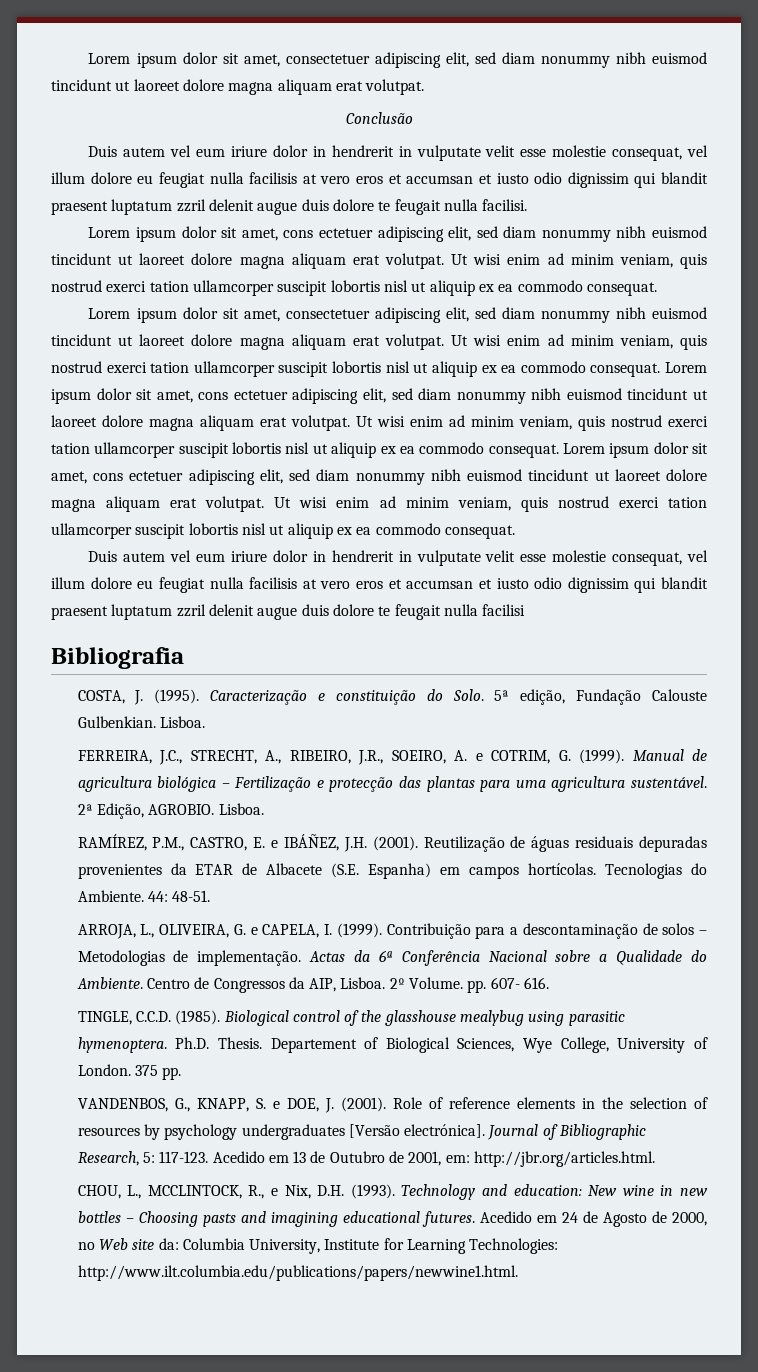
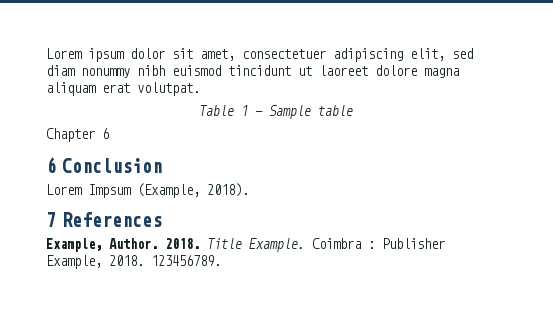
[345,112,413,124] [88,145,708,161] [51,172,708,188] [51,199,528,215] [88,226,708,242] [51,253,707,269] [51,280,657,296] [88,307,707,323] [51,334,707,350] [51,361,708,377] [51,388,708,404] [51,415,708,431] [51,442,708,458] [51,469,708,485] [51,496,708,512] [51,523,515,539] [88,550,708,566] [51,577,708,593] [51,604,526,620] [51,647,184,669] [77,689,707,705] [77,716,205,728] [77,749,707,765] [77,776,707,792] [77,803,264,819] [77,834,707,852] [77,863,707,879] [77,890,211,902] [77,923,707,939] [77,950,707,966] [76,977,550,993] [77,1010,625,1026] [77,1037,709,1053] [77,1064,182,1080] [77,1097,708,1113] [77,1124,647,1140] [77,1151,656,1167] [77,1184,708,1200] [77,1211,707,1227] [77,1238,559,1254] [77,1265,518,1281] Conclusão // Duis autem vel eum iriure dolor in hendrerit in vulputate velit esse molestie consequat, vel illum dolore eu feugiat nulla facilisis at vero eros et accumsan et iusto odio dignissim qui blandit praesent luptatum zzril delenit augue duis dolore te feugait nulla facilisi. // Lorem ipsum dolor sit amet, cons ectetuer adipiscing elit, sed diam nonummy nibh euismod tincidunt ut laoreet dolore magna aliquam erat volutpat. Ut wisi enim ad minim veniam, quis nostrud exerci tation ullamcorper suscipit lobortis nisl ut aliquip ex ea commodo consequat. // Lorem ipsum dolor sit amet, consectetuer adipiscing elit, sed diam nonummy nibh euismod tincidunt ut laoreet dolore magna aliquam erat volutpat. Ut wisi enim ad minim veniam, quis nostrud exerci tation ullamcorper suscipit lobortis nisl ut aliquip ex ea commodo consequat. Lorem ipsum dolor sit amet, cons ectetuer adipiscing elit, sed diam nonummy nibh euismod tincidunt ut laoreet dolore magna aliquam erat volutpat. Ut wisi enim ad minim veniam, quis nostrud exerci tation ullamcorper suscipit lobortis nisl ut aliquip ex ea commodo consequat. Lorem ipsum dolor sit amet, cons ectetuer adipiscing elit, sed diam nonummy nibh euismod tincidunt ut laoreet dolore magna aliquam erat volutpat. Ut wisi enim ad minim veniam, quis nostrud exerci tation ullamcorper suscipit lobortis nisl ut aliquip ex ea commodo consequat. // Duis autem vel eum iriure dolor in hendrerit in vulputate velit esse molestie consequat, vel illum dolore eu feugiat nulla facilisis at vero eros et accumsan et iusto odio dignissim qui blandit praesent luptatum zzril delenit augue duis dolore te feugait nulla facilisi // Bibliografia // COSTA, J. (1995). Caracterização e constituição do Solo. 5ª edição, Fundação Calouste Gulbenkian. Lisboa. // FERREIRA, J.C., STRECHT, A., RIBEIRO, J.R., SOEIRO, A. e COTRIM, G. (1999). Manual de agricultura biológica – Fertilização e protecção das plantas para uma agricultura sustentável. 2ª Edição, AGROBIO. Lisboa. // RAMÍREZ, P.M., CASTRO, E. e IBÁÑEZ, J.H. (2001). Reutilização de águas residuais depuradas provenientes da ETAR de Albacete (S.E. Espanha) em campos hortícolas. Tecnologias do Ambiente. 44: 48-51. // ARROJA, L., OLIVEIRA, G. e CAPELA, I. (1999). Contribuição para a descontaminação de solos – Metodologias de implementação. Actas da 6ª Conferência Nacional sobre a Qualidade do Ambiente. Centro de Congressos da AIP, Lisboa. 2º Volume. pp. 607- 616. // TINGLE, C.C.D. (1985). Biological control of the glasshouse mealybug using parasitic hymenoptera. Ph.D. Thesis. Departement of Biological Sciences, Wye College, University of London. 375 pp. // VANDENBOS, G., KNAPP, S. e DOE, J. (2001). Role of reference elements in the selection of resources by psychology undergraduates [Versão electrónica]. Journal of Bibliographic Research, 5: 117-123. Acedido em 13 de Outubro de 2001, em: http://jbr.org/articles.html. // CHOU, L., MCCLINTOCK, R., e Nix, D.H. (1993). Technology and education: New wine in new bottles – Choosing pasts and imagining educational futures. Acedido em 24 de Agosto de 2000, no Web site da: Columbia University, Institute for Learning Technologies: http://www.ilt.columbia.edu/publications/papers/newwine1.html. -> [198,105,353,119] [46,128,109,142] [46,157,162,173] [46,183,249,198] [46,212,162,227] [46,238,445,252] [46,255,221,269] Table 1 - Sample table // Chapter 6 // 6 Conclusion // Lorem Impsum (Example, 2018). // 7 References // Example, Author. 2018. Title Example. Coimbra : Publisher Example, 2018. 123456789.

